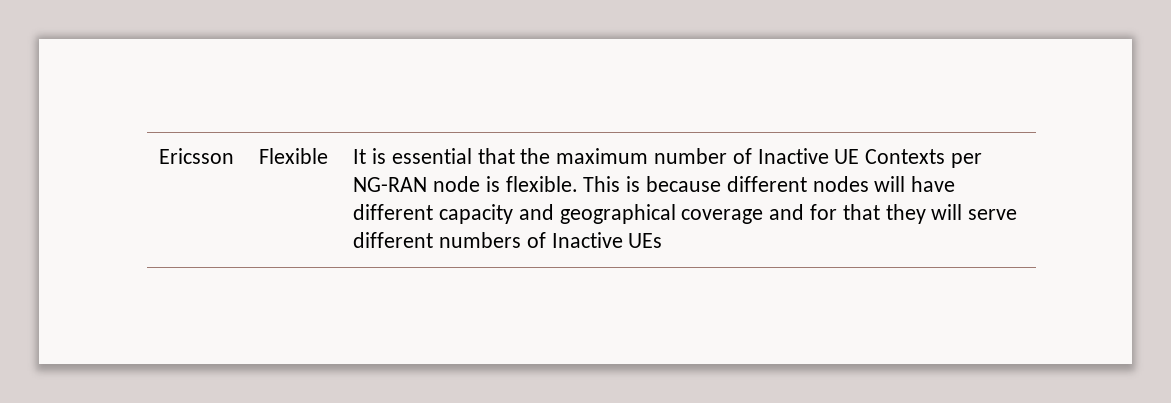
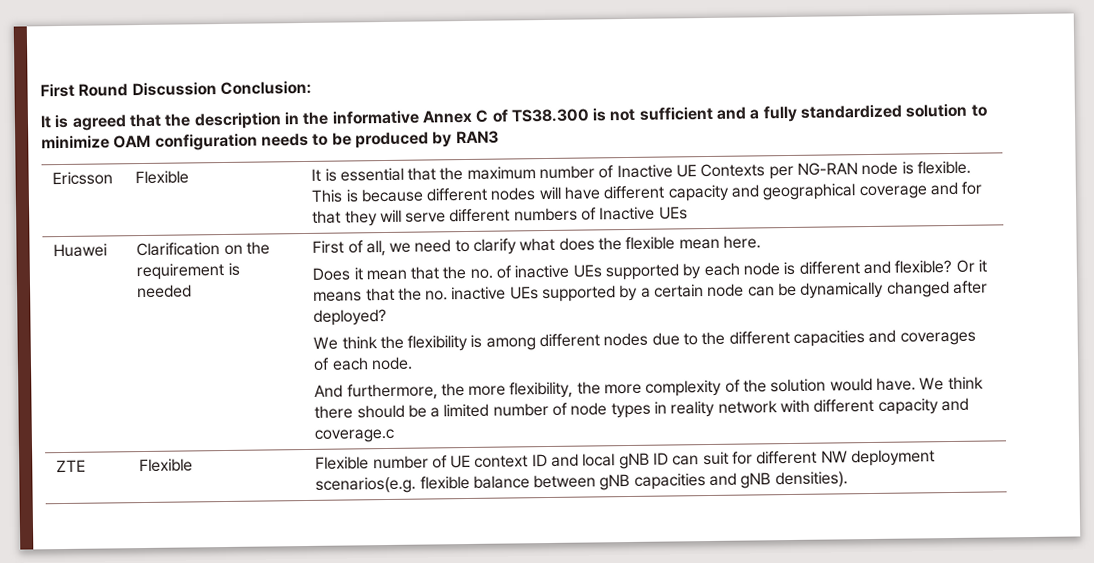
(159, 156) none -> [40,80,312,98] [40,103,987,131] [41,130,499,151] First Round Discussion Conclusion: // It is agreed that the description in the informative Annex C of TS38.300 is not sufficient and a fully standardized solution to minimize OAM configuration needs to be produced by RAN3 //
(663, 240) none -> [53,243,108,258] [136,241,270,257] [136,262,240,281] [137,284,193,299] [312,235,762,257] [312,259,987,281] [313,280,989,303] [313,308,388,326] [313,329,976,352] [313,356,413,371] [314,376,984,401] [314,397,970,419] [314,428,395,443] [56,459,87,473] [139,458,194,473] [315,449,936,470] [315,471,848,494] // Huawei | Clarification on the requirement is needed | First of all, we need to clarify what does the flexible mean here. // Does it mean that the no. of inactive UEs supported by each node is different and flexible? Or it means that the no. inactive UEs supported by a certain node can be dynamically changed after deployed? // We think the flexibility is among different nodes due to the different capacities and coverages of each node. // And furthermore, the more flexibility, the more complexity of the solution would have. We think there should be a limited number of node types in reality network with different capacity and coverage.c // ZTE | Flexible | Flexible number of UE context ID and local gNB ID can suit for different NW deployment scenarios(e.g. flexible balance between gNB capacities and gNB densities).

